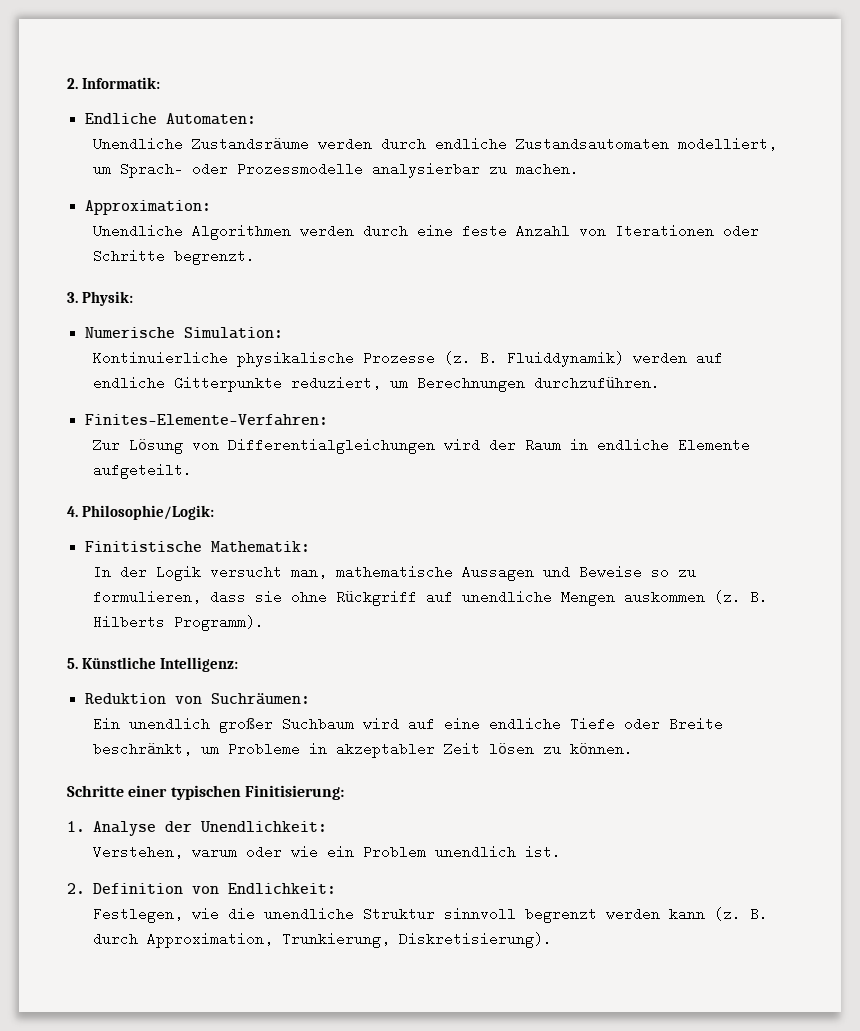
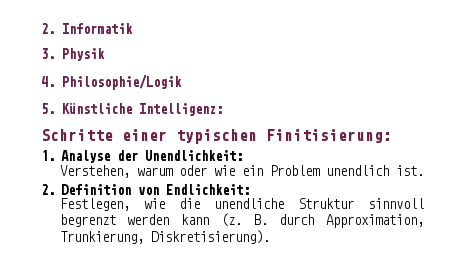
[67,77,161,89] [85,113,257,125] [92,137,777,151] [92,162,579,178] [85,200,212,215] [92,224,759,240] [92,249,255,265] [67,291,134,306] [85,327,284,339] [92,351,723,367] [92,376,660,392] [85,414,329,426] [92,438,750,454] [92,463,192,479] [67,505,215,520] [85,541,311,553] [92,565,696,581] [92,590,768,606] [92,615,264,631] [67,657,239,672] [85,693,311,705] [92,717,723,733] [92,742,633,758] 2. Informatik: // Endliche Automaten: // Unendliche Zustandsräume werden durch endliche Zustandsautomaten modelliert, um Sprach- oder Prozessmodelle analysierbar zu machen. // Approximation: // Unendliche Algorithmen werden durch eine feste Anzahl von Iterationen oder Schritte begrenzt. // 3. Physik: // Numerische Simulation: // Kontinuierliche physikalische Prozesse (z. B. Fluiddynamik) werden auf endliche Gitterpunkte reduziert, um Berechnungen durchzuführen. // Finites-Elemente-Verfahren: // Zur Lösung von Differentialgleichungen wird der Raum in endliche Elemente aufgeteilt. // 4. Philosophie/Logik: // Finitistische Mathematik: // In der Logik versucht man, mathematische Aussagen und Beweise so zu formulieren, dass sie ohne Rückgriff auf unendliche Mengen auskommen (z. B. Hilberts Programm). // 5. Künstliche Intelligenz: // Reduktion von Suchräumen: // Ein unendlich großer Suchbaum wird auf eine endliche Tiefe oder Breite beschränkt, um Probleme in akzeptabler Zeit lösen zu können. -> [41,23,133,34] [41,48,105,61] [41,74,182,90] [41,103,223,116] 2. Informatik // 3. Physik // 4. Philosophie/Logik // 5. Künstliche Intelligenz:

